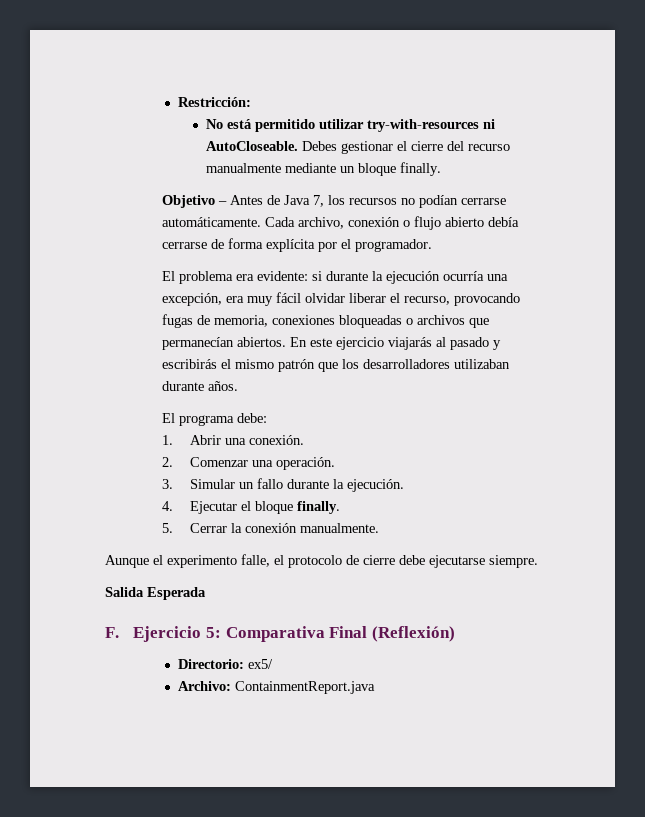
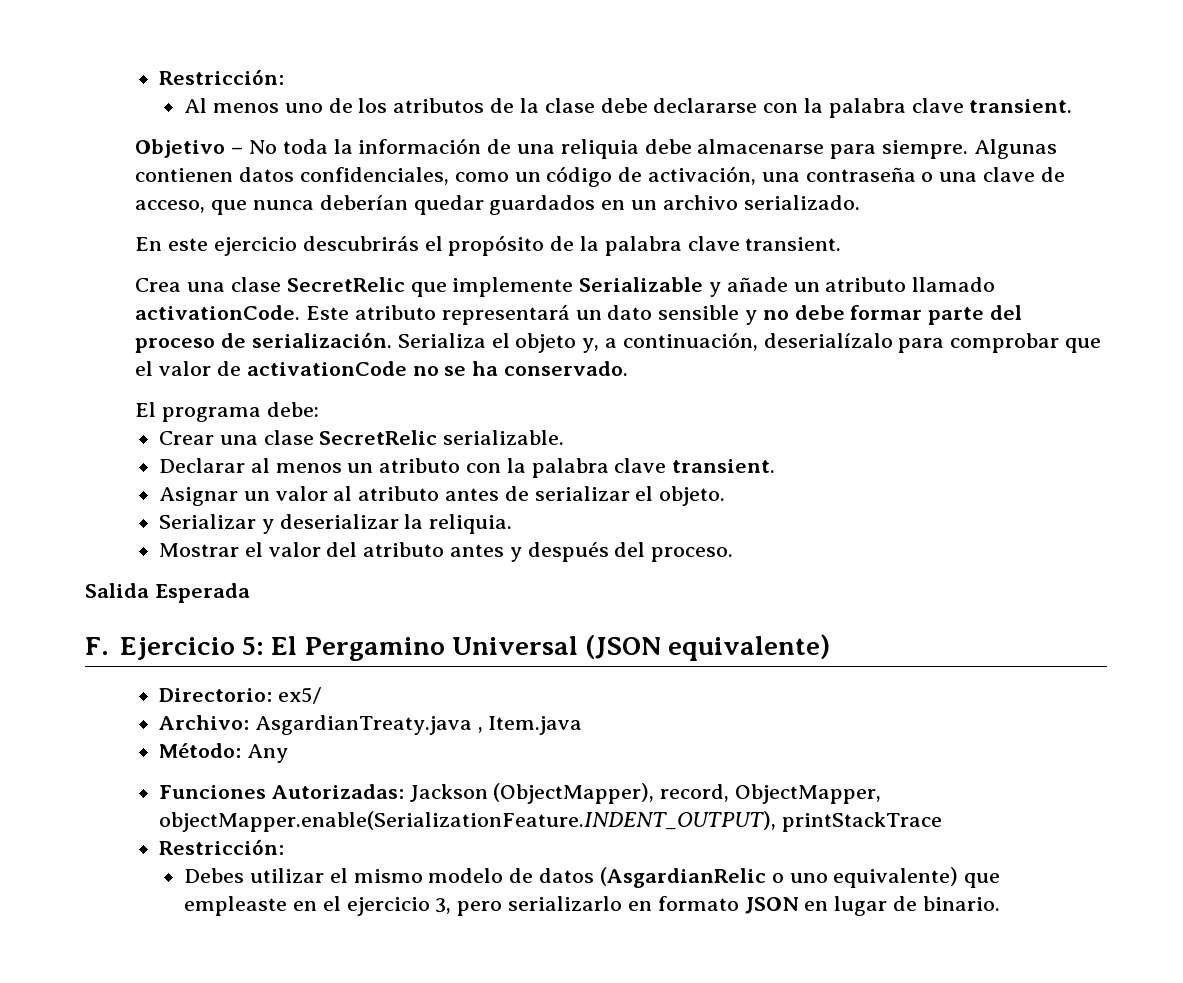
[177,97,251,107] [205,119,495,132] [205,141,510,154] [205,162,441,176] [161,195,506,208] [161,216,519,230] [161,238,432,252] [161,271,508,284] [161,292,520,306] [161,314,489,328] [161,337,501,350] [161,359,510,372] [161,381,238,391] [161,413,267,426] [161,435,304,445] [161,457,335,470] [161,478,404,492] [161,501,340,514] [161,523,379,533] [105,554,538,568] Restricción: // No está permitido utilizar try-with-resources ni AutoCloseable. Debes gestionar el cierre del recurso manualmente mediante un bloque finally. // Objetivo – Antes de Java 7, los recursos no podían cerrarse automáticamente. Cada archivo, conexión o flujo abierto debía cerrarse de forma explícita por el programador. // El problema era evidente: si durante la ejecución ocurría una excepción, era muy fácil olvidar liberar el recurso, provocando fugas de memoria, conexiones bloqueadas o archivos que permanecían abiertos. En este ejercicio viajarás al pasado y escribirás el mismo patrón que los desarrolladores utilizaban durante años. // El programa debe: // 1. Abrir una conexión. // 2. Comenzar una operación. // 3. Simular un fallo durante la ejecución. // 4. Ejecutar el bloque finally. // 5. Cerrar la conexión manualmente. // Aunque el experimento falle, el protocolo de cierre debe ejecutarse siempre. -> [159,69,285,85] [184,98,1073,118] [135,138,1057,159] [135,166,1065,187] [135,195,860,215] [135,235,842,256] [135,277,996,297] [135,305,1023,325] [135,332,1102,353] [135,361,629,376] [135,402,320,422] [159,430,565,445] [159,458,776,478] [159,486,726,506] [159,514,513,534] [159,542,734,562] Restricción: // Al menos uno de los atributos de la clase debe declararse con la palabra clave transient. // Objetivo – No toda la información de una reliquia debe almacenarse para siempre. Algunas contienen datos confidenciales, como un código de activación, una contraseña o una clave de acceso, que nunca deberían quedar guardados en un archivo serializado. // En este ejercicio descubrirás el propósito de la palabra clave transient. // Crea una clase SecretRelic que implemente Serializable y añade un atributo llamado activationCode. Este atributo representará un dato sensible y no debe formar parte del proceso de serialización. Serializa el objeto y, a continuación, deserialízalo para comprobar que el valor de activationCode no se ha conservado. // El programa debe: // Crear una clase SecretRelic serializable. // Declarar al menos un atributo con la palabra clave transient. // Asignar un valor al atributo antes de serializar el objeto. // Serializar y deserializar la reliquia. // Mostrar el valor del atributo antes y después del proceso.
[225,626,455,642] [177,659,273,669] [177,681,375,694] Comparativa Final (Reflexión) // Directorio: ex5/ // Archivo: ContainmentReport.java -> [271,634,831,661] [159,687,322,704] [159,715,583,735] [159,743,288,763] [159,783,882,804] [159,811,942,832] [159,839,285,855] [184,867,1001,888] [184,896,1000,916] El Pergamino Universal (JSON equivalente) // Directorio: ex5/ // Archivo: AsgardianTreaty.java , Item.java // Método: Any // Funciones Autorizadas: Jackson (ObjectMapper), record, ObjectMapper, objectMapper.enable(SerializationFeature.INDENT_OUTPUT), printStackTrace // Restricción: // Debes utilizar el mismo modelo de datos (AsgardianRelic o uno equivalente) que empleaste en el ejercicio 3, pero serializarlo en formato JSON en lugar de binario.

